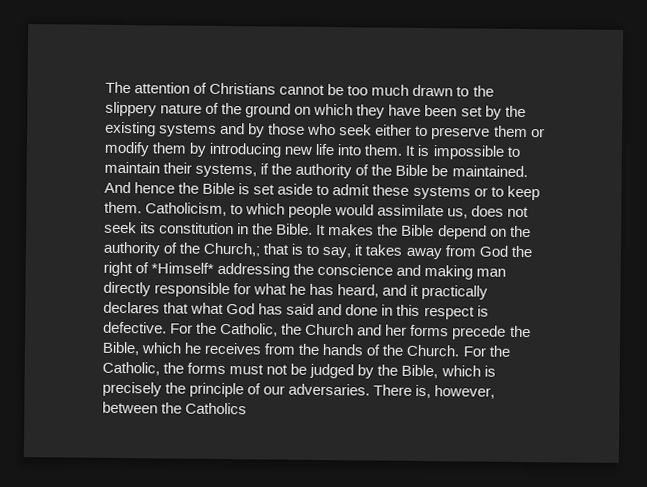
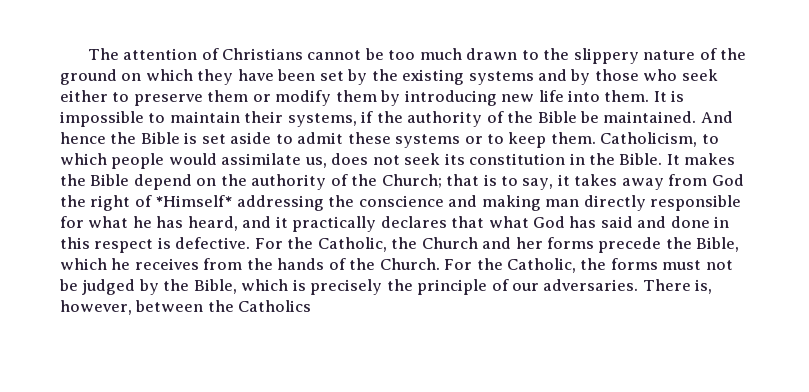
[203,242,261,257] Church,; -> [381,174,442,188] Church;

